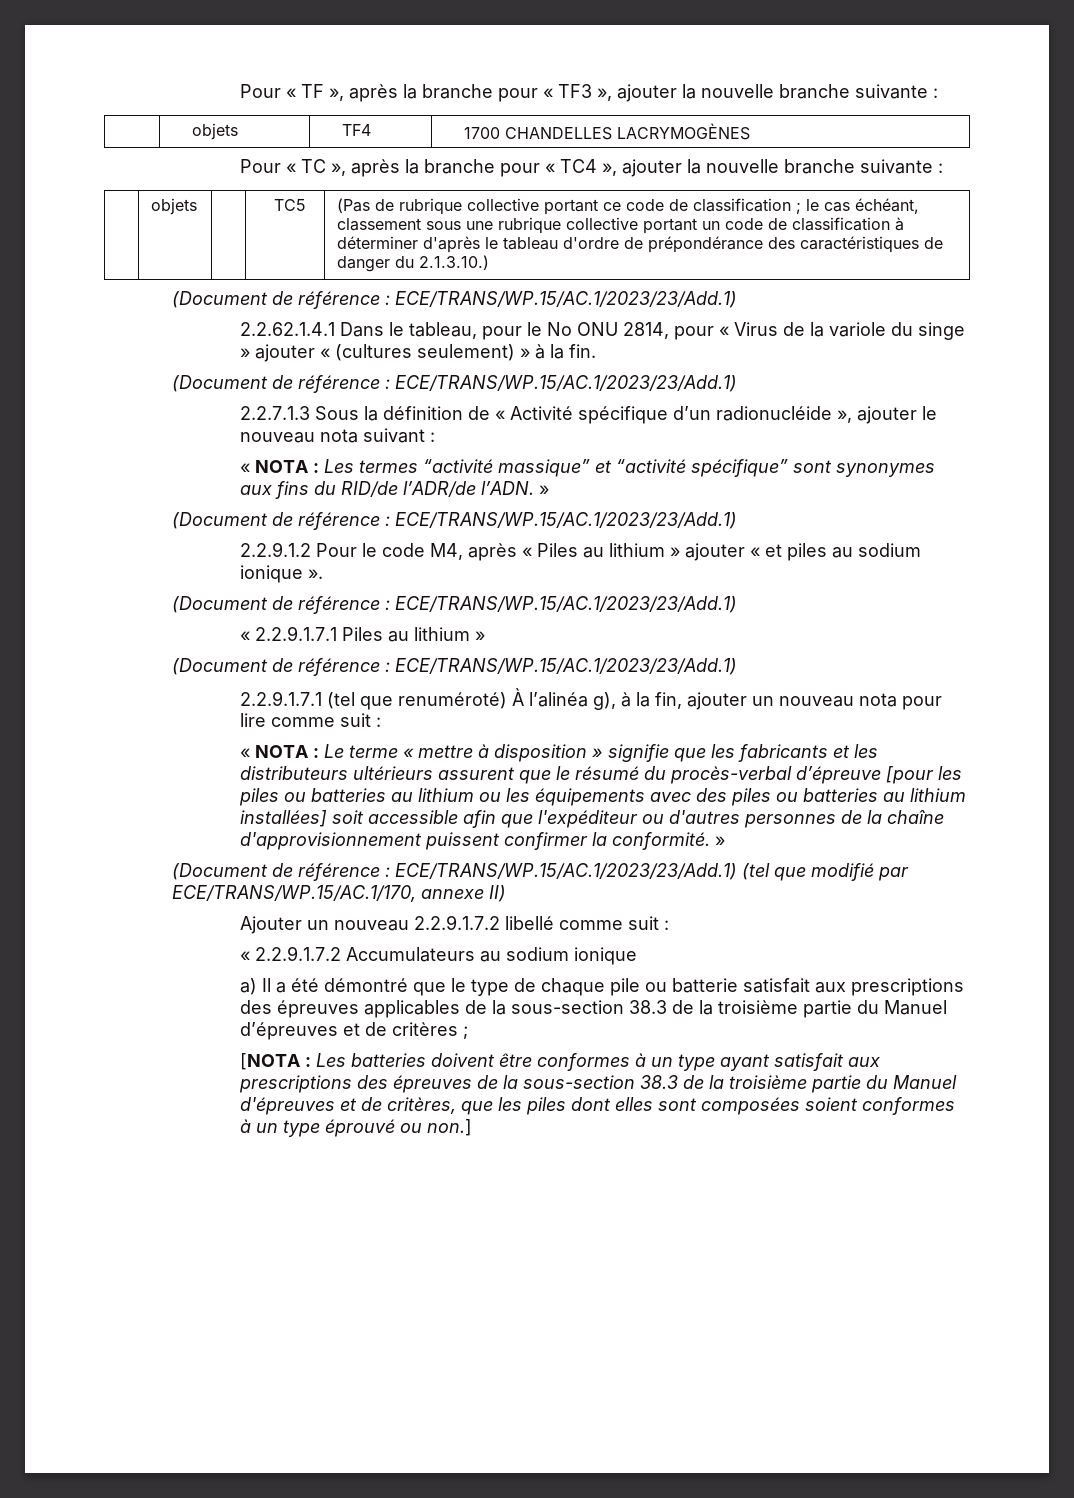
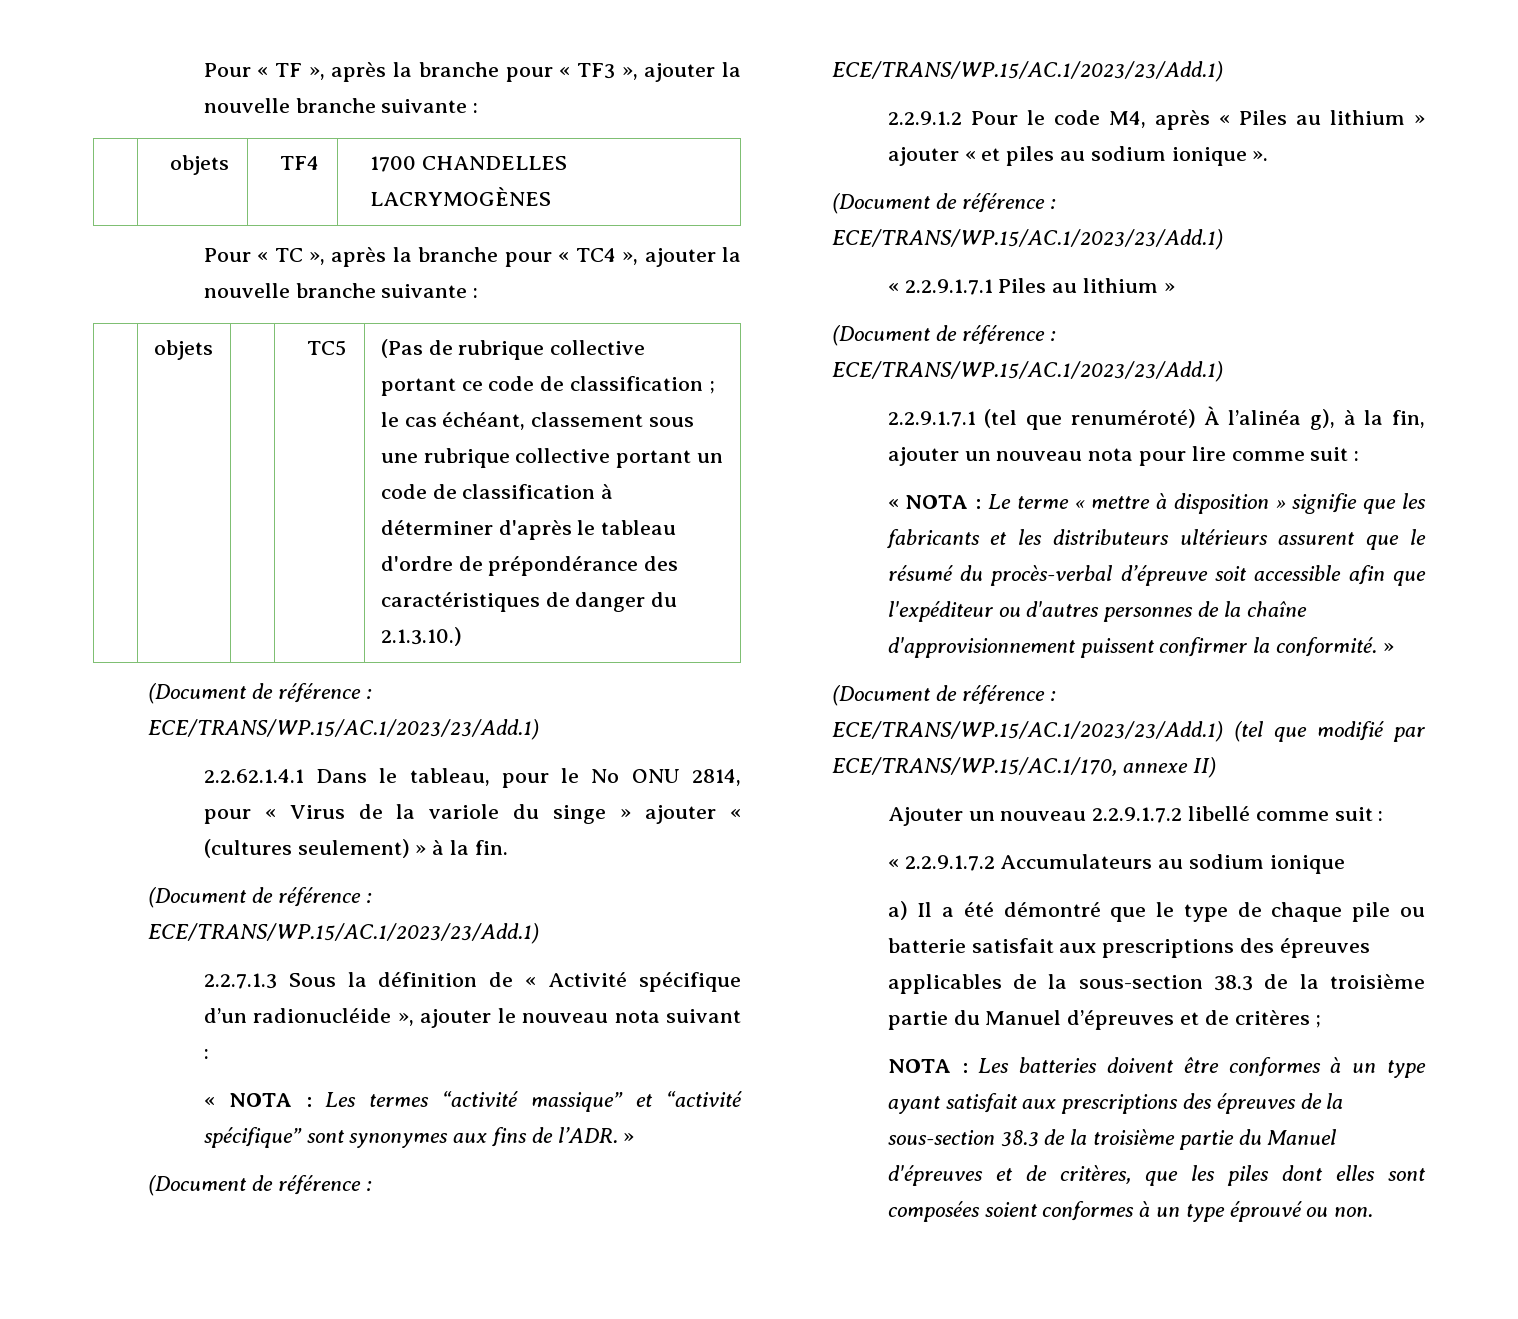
[313,481,534,497] du RID/de l’ADR/de l’ADN. -> [531,1127,618,1143] de l’ADR.
[885,766,962,784] [238,788,966,806] [239,810,327,827] [pour les piles ou batteries au lithium ou les équipements avec des piles ou batteries au lithium installées] -> (1208, 575) none
[239,1053,300,1070] [NOTA -> [887,1059,951,1073] NOTA
[426,1119,472,1136] non.] -> [1334,1207,1374,1217] non.

